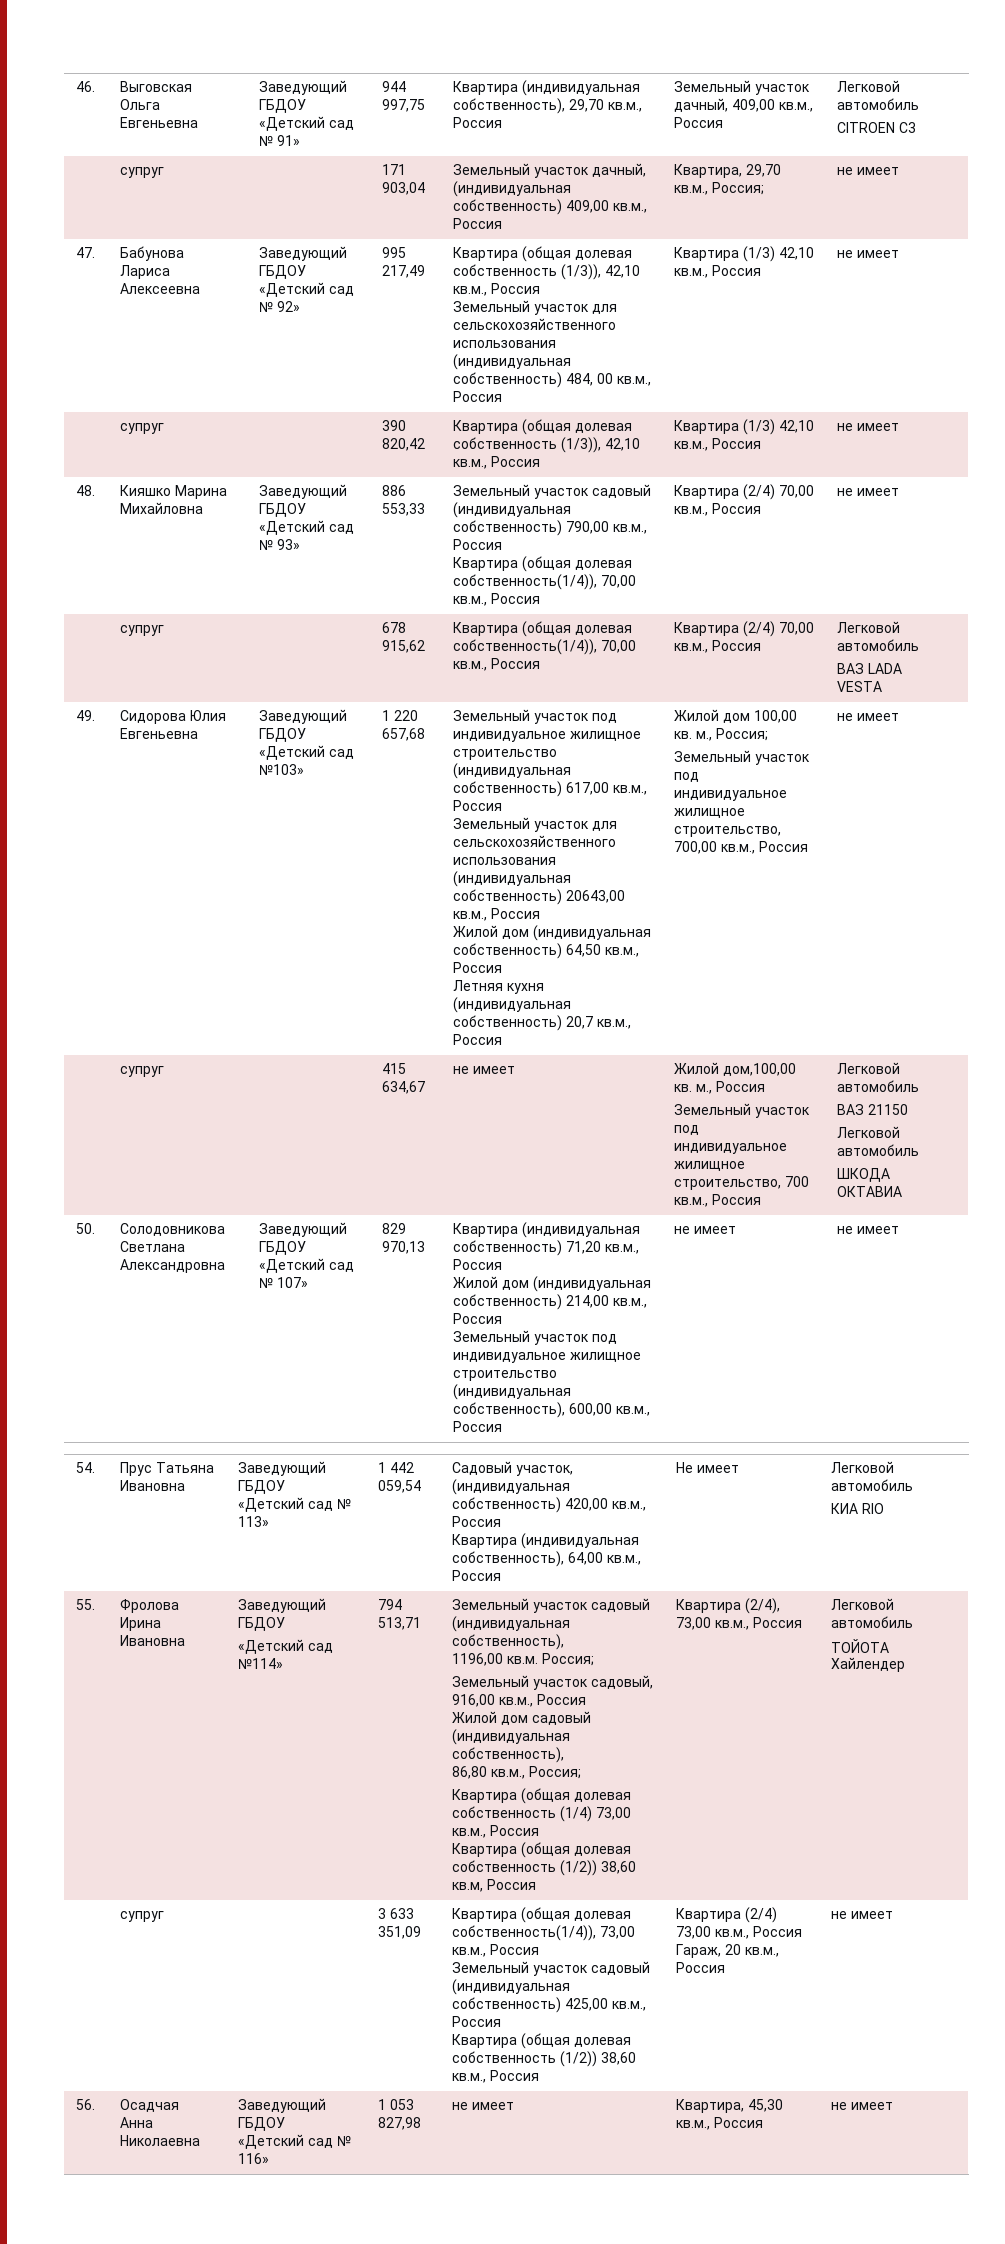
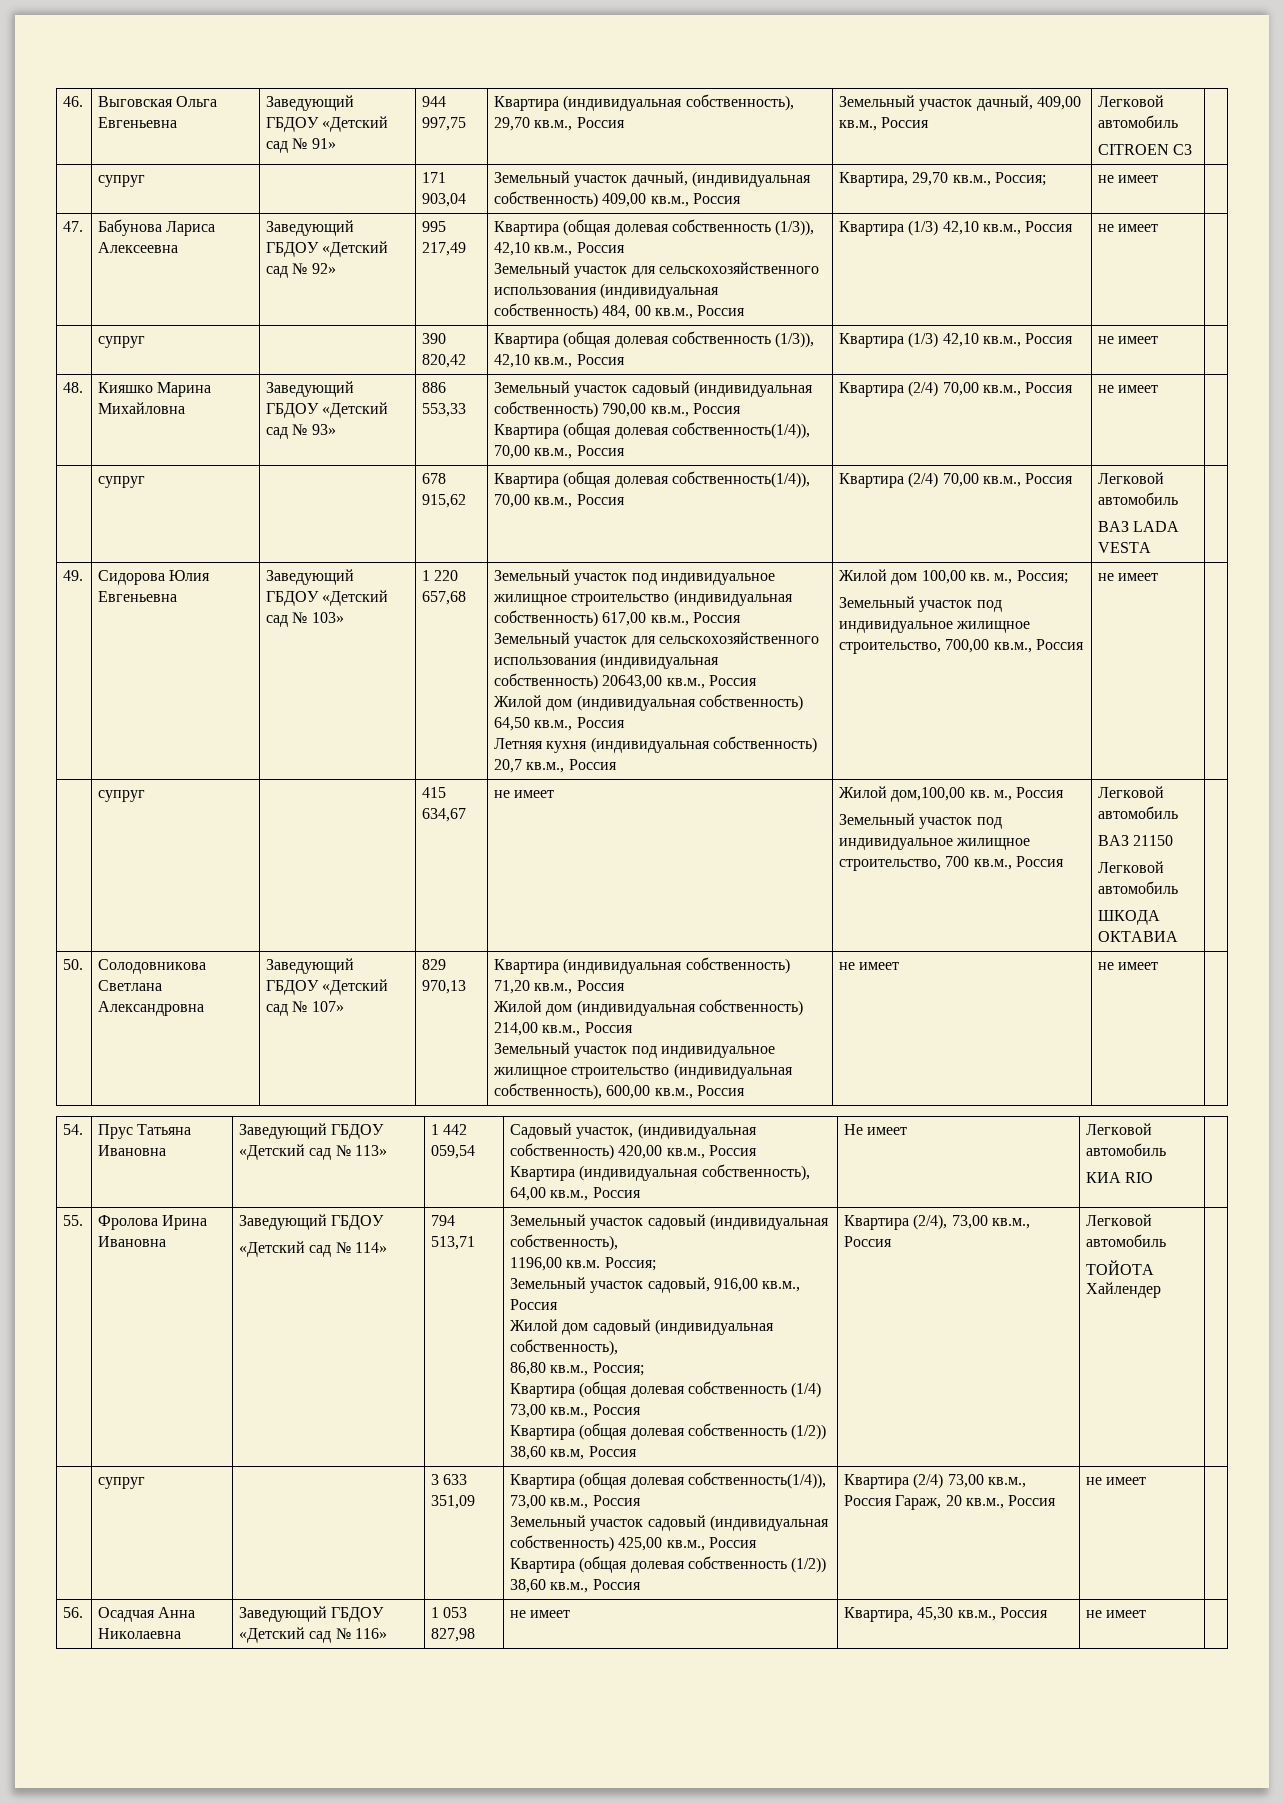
[259,764,305,775] №103» -> [292,612,344,623] № 103»
[238,1658,284,1669] №114» -> [335,1242,388,1253] № 114»

